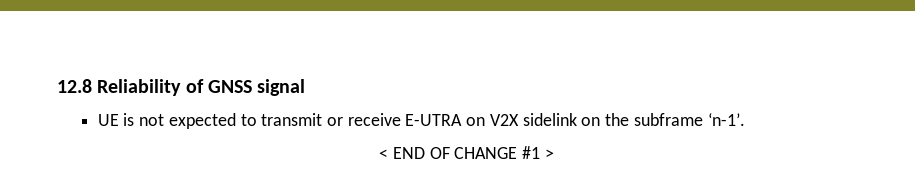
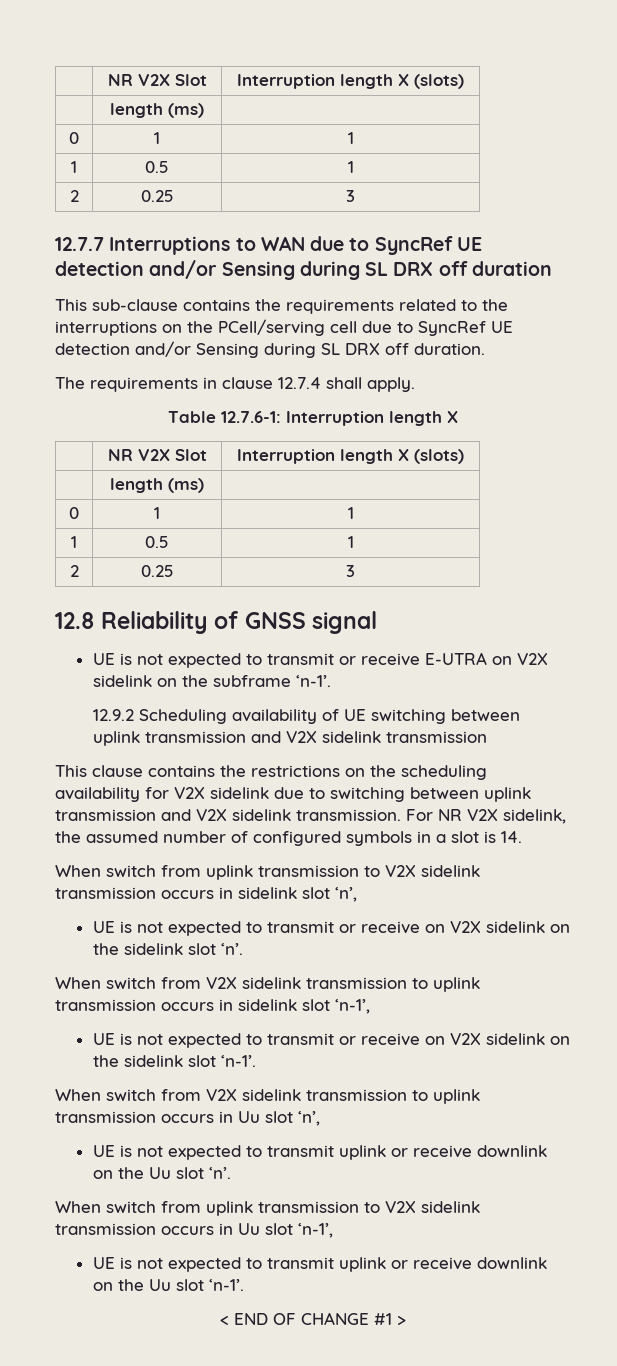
(57, 86) none -> [107,74,207,86] [237,74,464,89] [110,103,204,118] [69,132,79,144] [154,132,160,144] [347,132,354,144] [71,161,77,173] [145,161,169,173] [347,161,354,173] [69,190,79,202] [140,190,174,202] [346,190,355,202] [55,236,482,255] [55,260,552,280] [55,299,508,314] [55,319,513,336] [55,341,485,358] [55,377,415,392] [167,411,458,426] [107,449,207,461] [237,449,464,464] [110,478,204,493] [69,507,79,519] [154,507,160,519] [347,507,354,519] [71,536,77,548] [145,536,169,548] [347,536,354,548] [69,565,79,577] [140,565,174,577] [346,565,355,577] | NR V2X Slot | Interruption length X (slots) // | length (ms) | // 0 | 1 | 1 // 1 | 0.5 | 1 // 2 | 0.25 | 3 // 12.7.7 Interruptions to WAN due to SyncRef UE detection and/or Sensing during SL DRX off duration // This sub-clause contains the requirements related to the interruptions on the PCell/serving cell due to SyncRef UE detection and/or Sensing during SL DRX off duration. // The requirements in clause 12.7.4 shall apply. // Table 12.7.6-1: Interruption length X // | NR V2X Slot | Interruption length X (slots) // | length (ms) | // 0 | 1 | 1 // 1 | 0.5 | 1 // 2 | 0.25 | 3 //
(745, 119) none -> [92,709,520,724] [92,731,487,746] [55,765,487,780] [55,787,531,802] [55,809,566,824] [55,831,522,846] [55,865,480,880] [55,887,357,902] [92,921,570,936] [92,943,243,955] [55,977,480,992] [55,999,370,1014] [92,1033,570,1048] [92,1055,256,1067] [55,1089,480,1104] [55,1111,320,1126] [92,1145,547,1160] [92,1167,231,1179] [55,1201,480,1216] [55,1223,333,1238] [92,1257,547,1272] [92,1279,244,1291] // 12.9.2 Scheduling availability of UE switching between uplink transmission and V2X sidelink transmission // This clause contains the restrictions on the scheduling availability for V2X sidelink due to switching between uplink transmission and V2X sidelink transmission. For NR V2X sidelink, the assumed number of configured symbols in a slot is 14. // When switch from uplink transmission to V2X sidelink transmission occurs in sidelink slot ‘n’, // UE is not expected to transmit or receive on V2X sidelink on the sidelink slot ‘n’. // When switch from V2X sidelink transmission to uplink transmission occurs in sidelink slot ‘n-1’, // UE is not expected to transmit or receive on V2X sidelink on the sidelink slot ‘n-1’. // When switch from V2X sidelink transmission to uplink transmission occurs in Uu slot ‘n’, // UE is not expected to transmit uplink or receive downlink on the Uu slot ‘n’. // When switch from uplink transmission to V2X sidelink transmission occurs in Uu slot ‘n-1’, // UE is not expected to transmit uplink or receive downlink on the Uu slot ‘n-1’.

